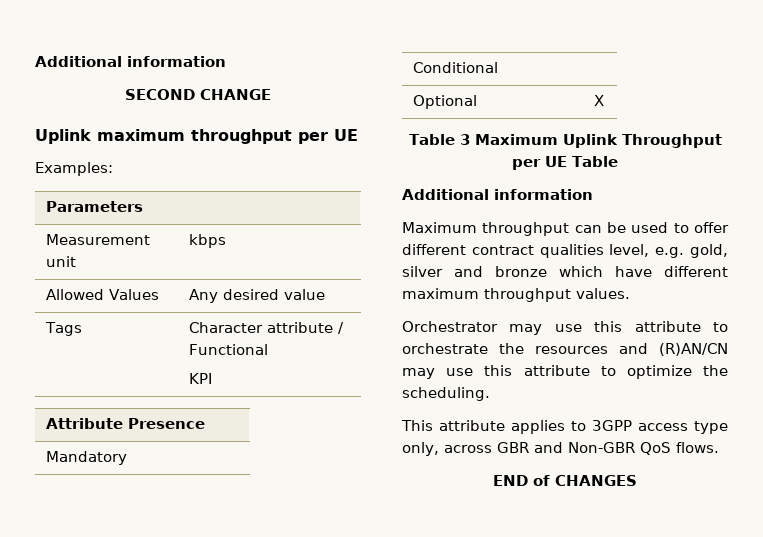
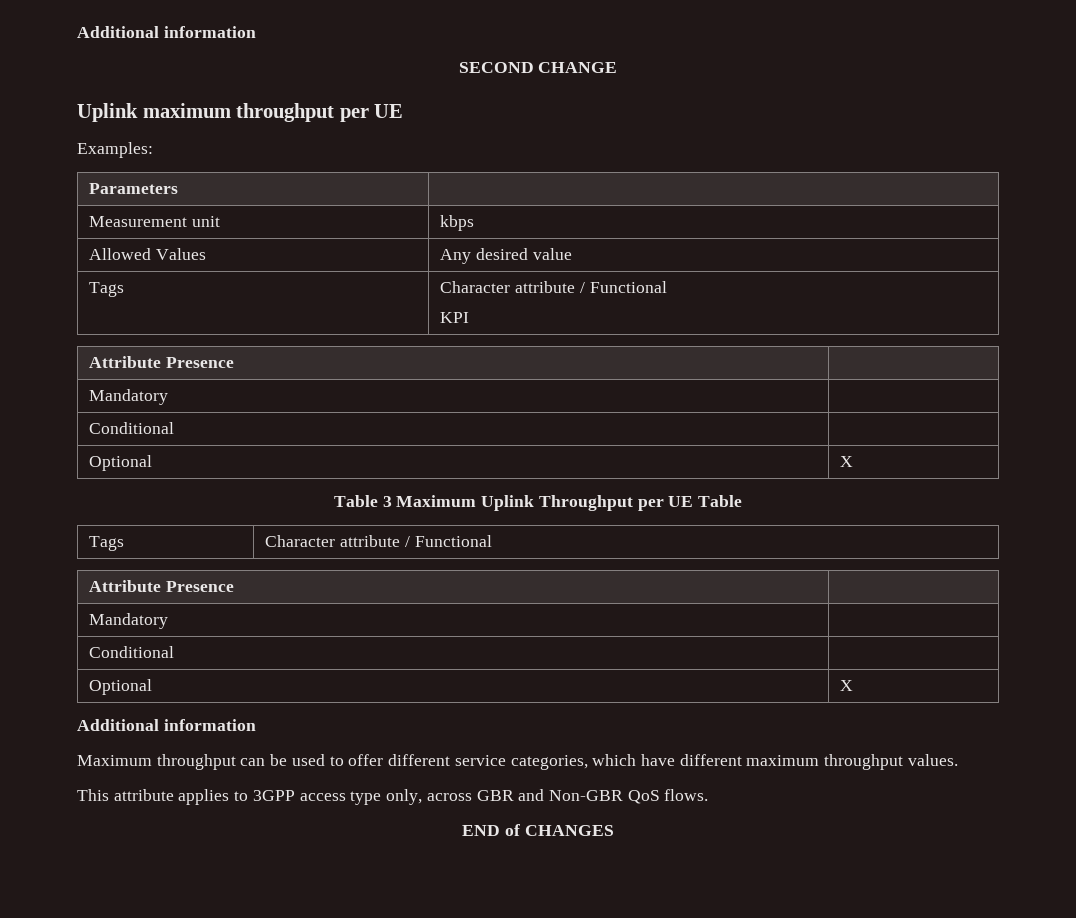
(619, 161) none -> [89,536,125,551] [265,535,492,547] [89,580,235,592] [89,613,169,629] [89,646,175,658] [89,679,153,695] [840,680,854,691] // Tags | Character attribute / Functional // Attribute Presence | // Mandatory | // Conditional | // Optional | X
[471,244,728,258] [402,266,547,277] contract qualities level, e.g. gold, silver and bronze -> [454,755,588,770] service categories,
[402,321,728,335] [402,343,728,356] [402,365,728,379] [402,387,490,401] // Orchestrator may use this attribute to orchestrate the resources and (R)AN/CN may use this attribute to optimize the scheduling. -> (958, 760) none

